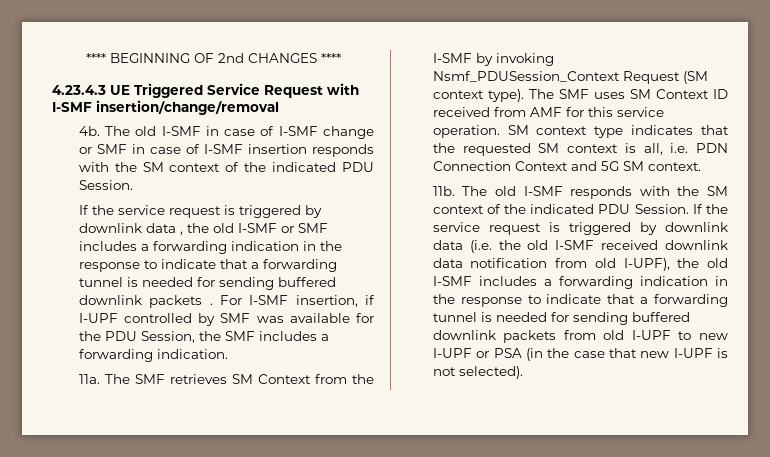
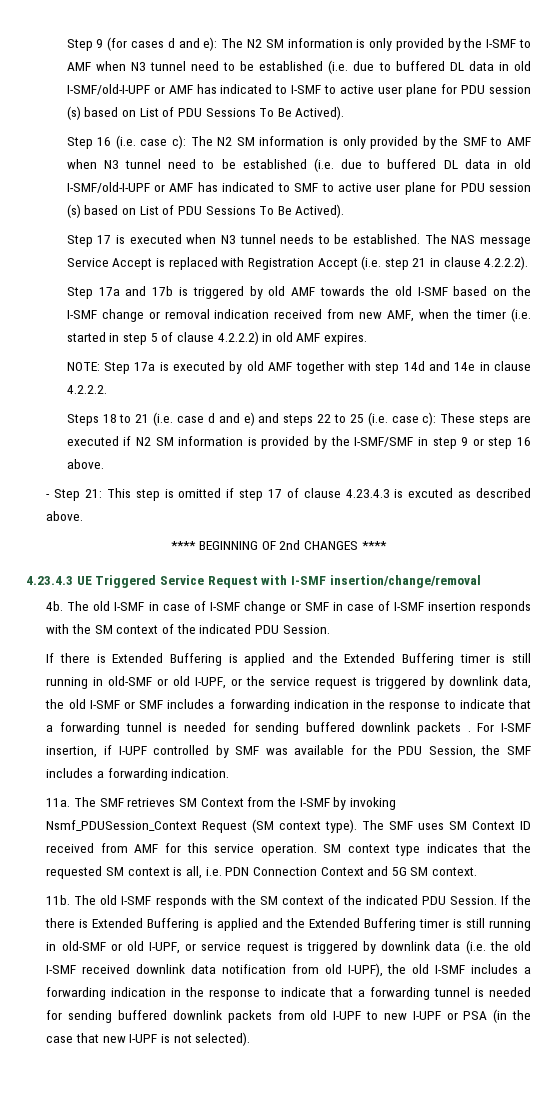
(85, 58) none -> [66,37,531,51] [66,60,531,74] [66,84,532,97] [66,106,345,120] [66,135,532,149] [66,158,532,172] [66,182,532,195] [66,204,345,218] [66,234,532,247] [66,256,529,270] [66,286,531,299] [66,308,532,322] [66,331,368,345] [66,361,532,374] [66,385,107,394] [66,412,532,426] [66,436,531,449] [66,459,104,469] [46,488,531,501] [46,511,84,521] Step 9 (for cases d and e): The N2 SM information is only provided by the I-SMF to AMF when N3 tunnel need to be established (i.e. due to buffered DL data in old I-SMF/old-I-UPF or AMF has indicated to I-SMF to active user plane for PDU session (s) based on List of PDU Sessions To Be Actived). // Step 16 (i.e. case c): The N2 SM information is only provided by the SMF to AMF when N3 tunnel need to be established (i.e. due to buffered DL data in old I-SMF/old-I-UPF or AMF has indicated to SMF to active user plane for PDU session (s) based on List of PDU Sessions To Be Actived). // Step 17 is executed when N3 tunnel needs to be established. The NAS message Service Accept is replaced with Registration Accept (i.e. step 21 in clause 4.2.2.2). // Step 17a and 17b is triggered by old AMF towards the old I-SMF based on the I-SMF change or removal indication received from new AMF, when the timer (i.e. started in step 5 of clause 4.2.2.2) in old AMF expires. // NOTE: Step 17a is executed by old AMF together with step 14d and 14e in clause 4.2.2.2. // Steps 18 to 21 (i.e. case d and e) and steps 22 to 25 (i.e. case c): These steps are executed if N2 SM information is provided by the I-SMF/SMF in step 9 or step 16 above. // - Step 21: This step is omitted if step 17 of clause 4.23.4.3 is excuted as described above. //
[91,205,322,218] [78,223,183,235] the service request is triggered by downlink data , -> [60,653,531,666] [46,676,531,689] there is Extended Buffering is applied and the Extended Buffering timer is still running in old-SMF or old I-UPF, or the service request is triggered by downlink data,
(728, 209) none -> [45,918,532,931] [46,941,197,954] there is Extended Buffering is applied and the Extended Buffering timer is still running in old-SMF or old I-UPF, or

